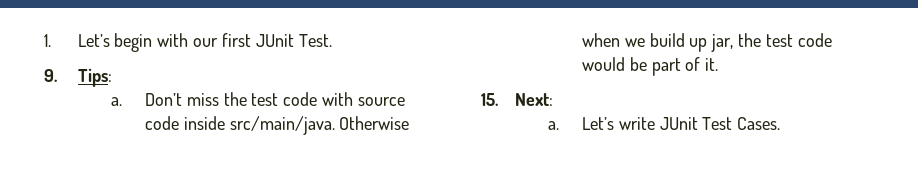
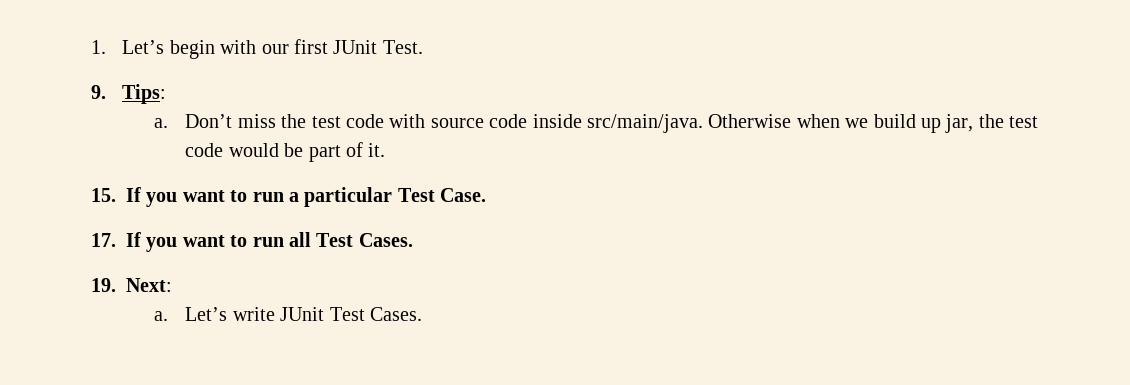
(498, 99) none -> [126,187,487,207] [91,232,413,252] [91,278,116,292] If you want to run a particular Test Case. // 17. If you want to run all Test Cases. // 19.

